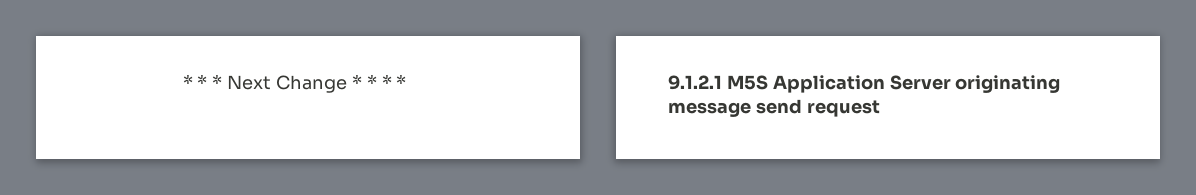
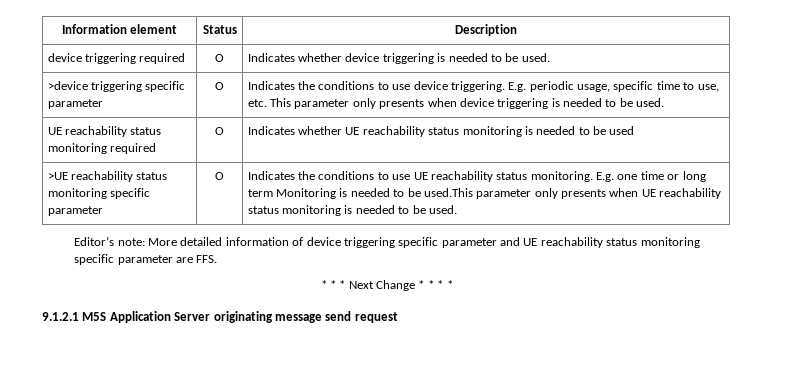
(182, 81) none -> [61,24,178,34] [202,25,237,34] [455,24,517,36] [47,53,186,64] [215,54,224,62] [247,53,550,64] [47,81,186,92] [47,99,103,109] [215,82,224,90] [247,81,719,92] [247,98,665,109] [47,126,162,137] [47,143,157,154] [215,127,224,135] [247,126,635,137] [47,171,168,182] [47,188,151,199] [47,206,103,216] [215,172,224,180] [247,171,706,182] [247,188,722,199] [247,205,457,216] [74,236,700,248] [74,254,218,265] Information element | Status | Description // device triggering required | O | Indicates whether device triggering is needed to be used. // >device triggering specific parameter | O | Indicates the conditions to use device triggering. E.g. periodic usage, specific time to use, etc. This parameter only presents when device triggering is needed to be used. // UE reachability status monitoring required | O | Indicates whether UE reachability status monitoring is needed to be used // >UE reachability status monitoring specific parameter | O | Indicates the conditions to use UE reachability status monitoring. E.g. one time or long term Monitoring is needed to be used.This parameter only presents when UE reachability status monitoring is needed to be used. // Editor’s note: More detailed information of device triggering specific parameter and UE reachability status monitoring specific parameter are FFS. //

